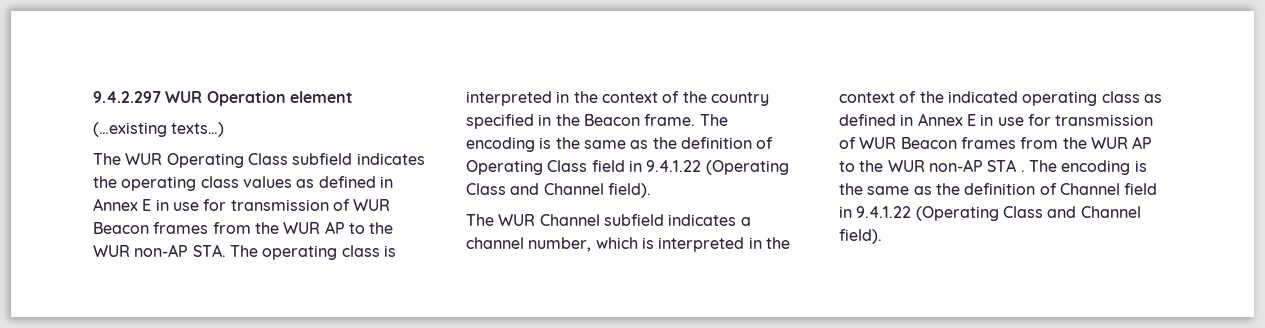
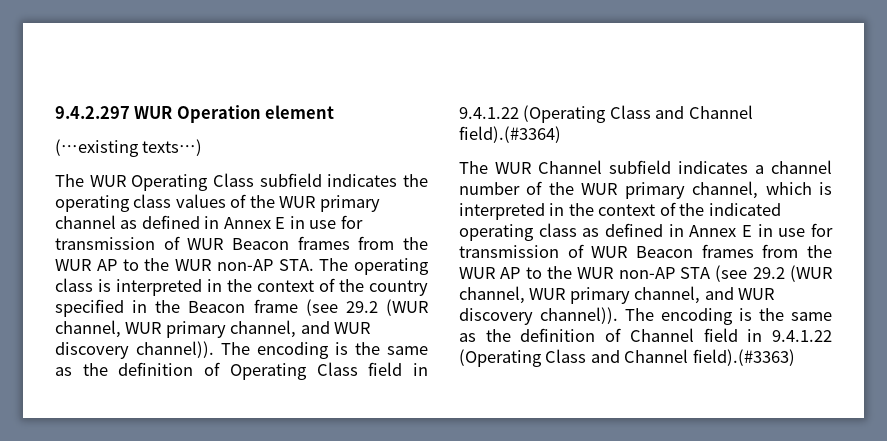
(292, 182) none -> [230,194,380,212] [55,215,116,229] of the WUR primary channel
[644,114,696,126] frame. -> [253,299,428,316] [55,320,371,338] [55,341,214,359] frame (see 29.2 (WUR channel, WUR primary channel, and WUR discovery channel)).
[607,183,651,198] field). -> [459,126,561,143] field).(#3364)
[528,237,592,252] number, -> [459,181,759,199] number of the WUR primary channel,
[1020,170,1025,172] . -> [715,265,832,282] [459,286,775,304] [459,307,618,325] (see 29.2 (WUR channel, WUR primary channel, and WUR discovery channel)).
[839,229,882,244] field). -> [692,349,795,366] field).(#3363)

